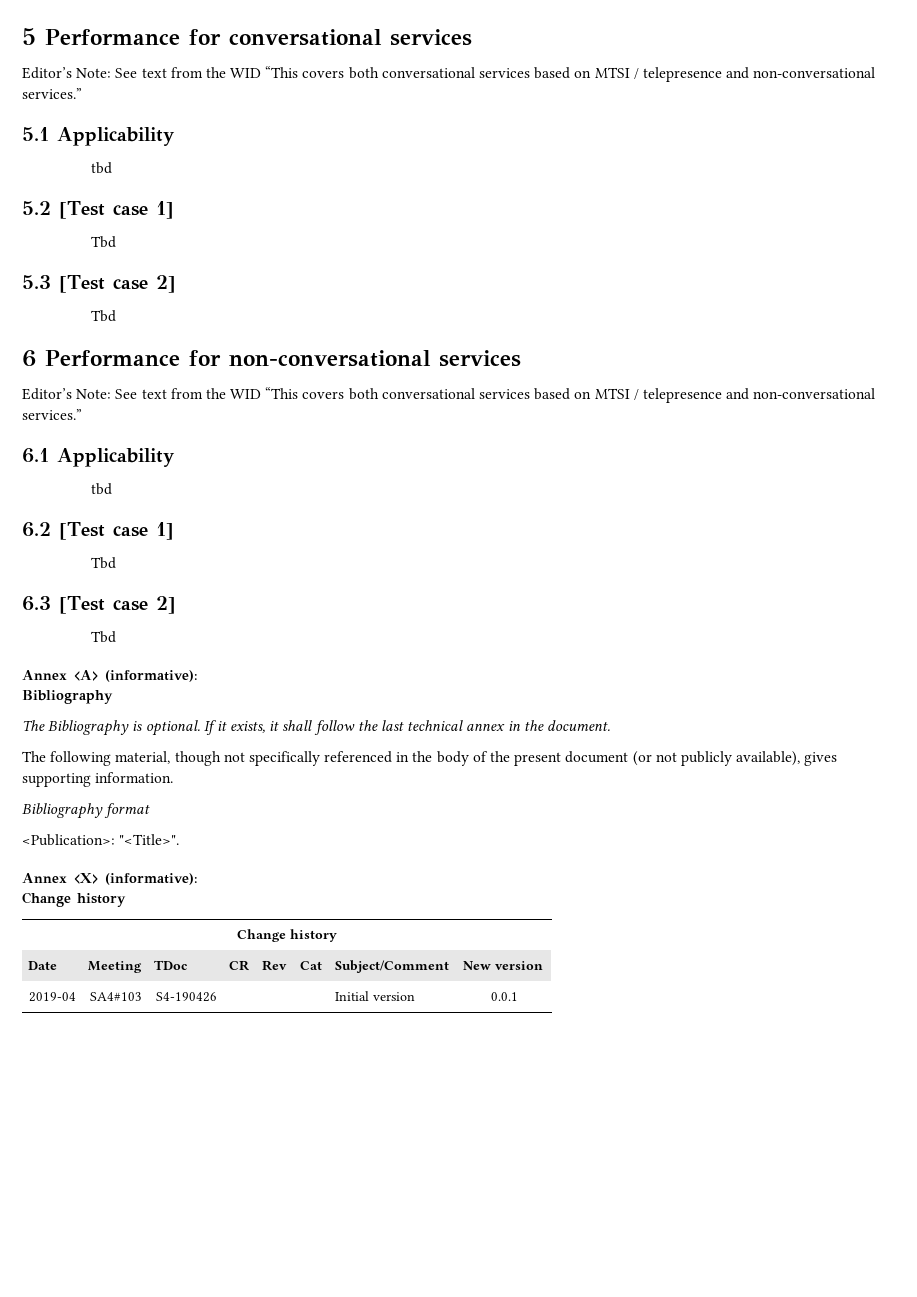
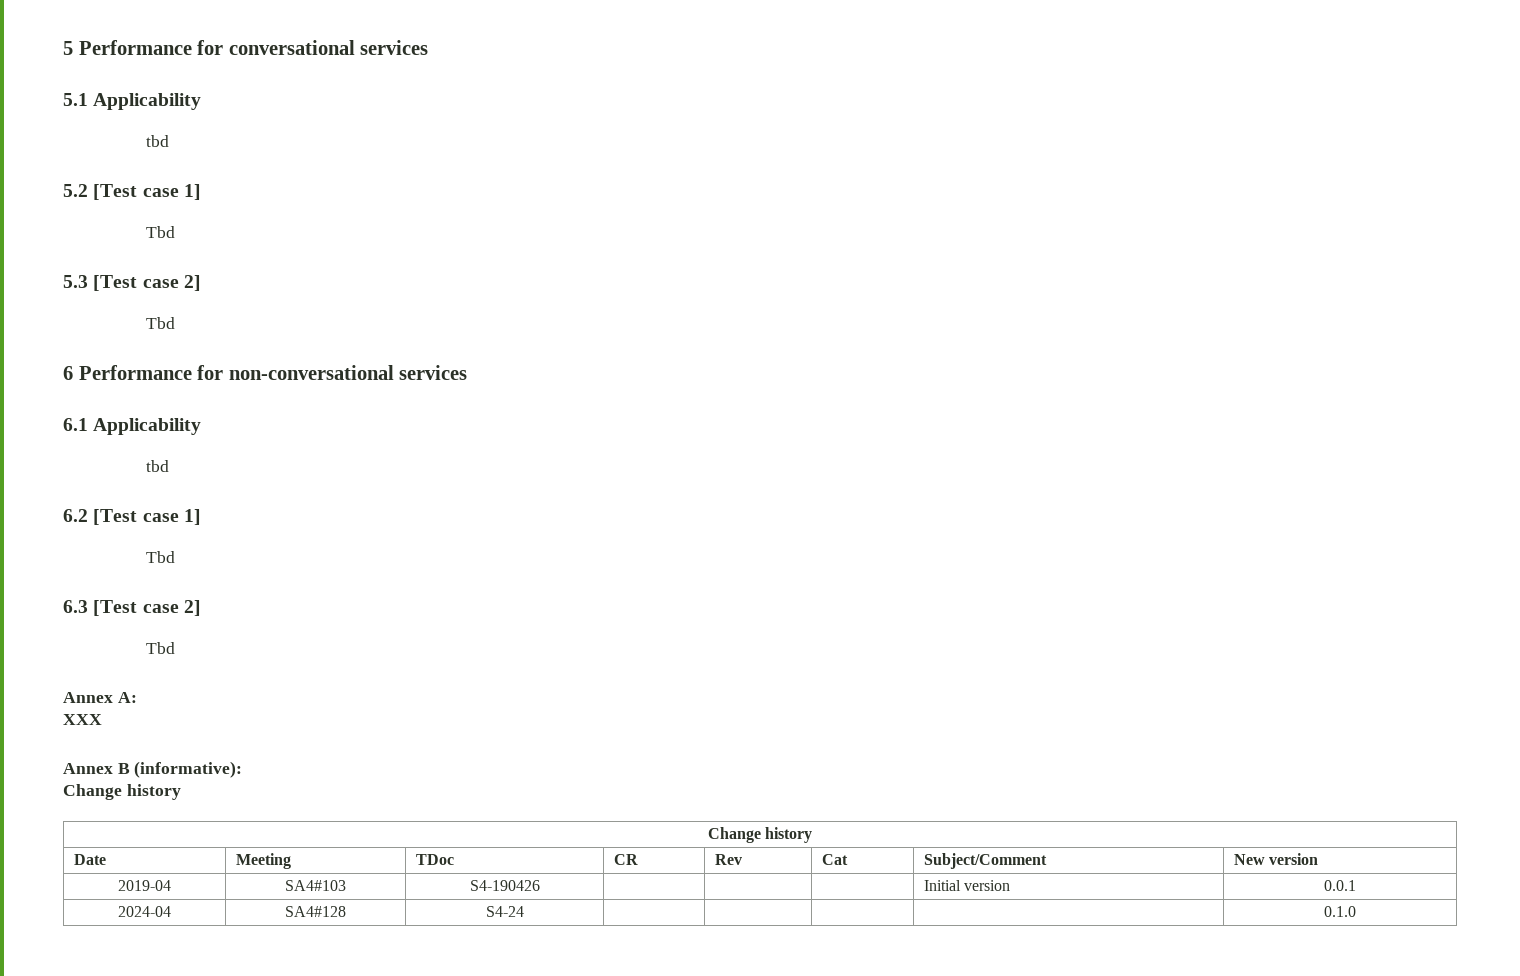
[22,66,876,82] [22,88,82,99] // Editor’s Note: See text from the WID “This covers both conversational services based on MTSI / telepresence and non-conversational services.” -> (429, 47) none
[22,387,876,403] [22,409,82,420] // Editor’s Note: See text from the WID “This covers both conversational services based on MTSI / telepresence and non-conversational services.” -> (468, 372) none
[73,670,198,682] [22,690,113,704] [22,720,610,736] [22,751,838,766] [22,772,174,787] [22,803,151,819] [22,834,180,846] [22,873,99,884] <A> (informative): // Bibliography // The Bibliography is optional. If it exists, it shall follow the last technical annex in the document. // The following material, though not specifically referenced in the body of the present document (or not publicly available), gives supporting information. // Bibliography format // <Publication>: "<Title>". // Annex <X> -> [117,692,137,703] [63,714,102,725] [63,763,130,774] A: // XXX // Annex B
(518, 996) none -> [118,906,171,917] [285,906,346,917] [485,906,524,917] [1324,906,1356,917] // 2024-04 | SA4#128 | S4-24 | | | | | 0.1.0

